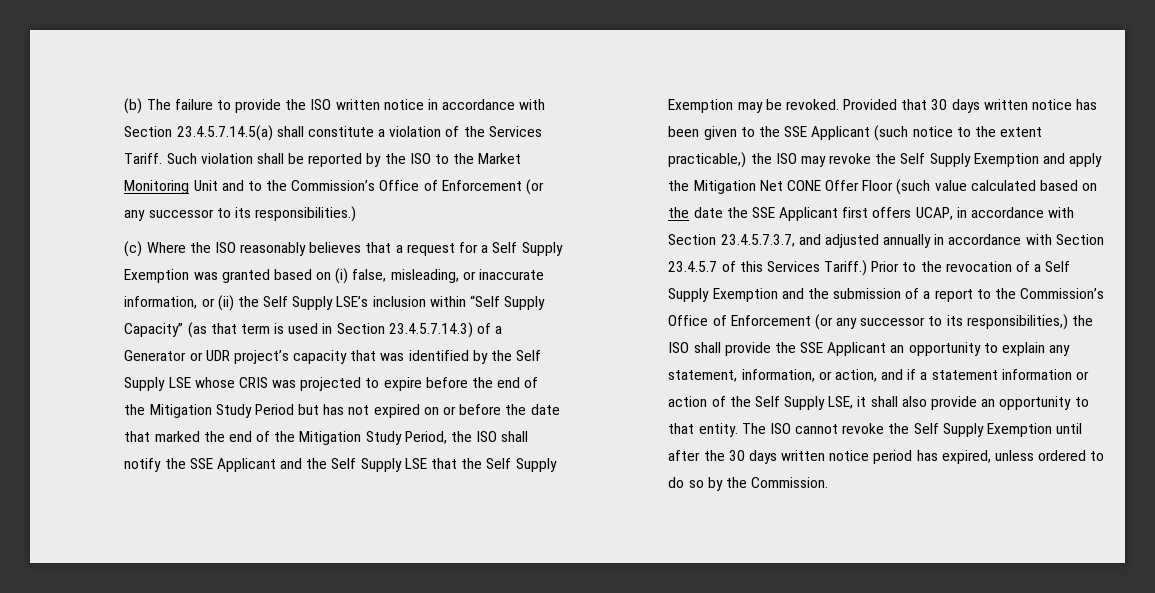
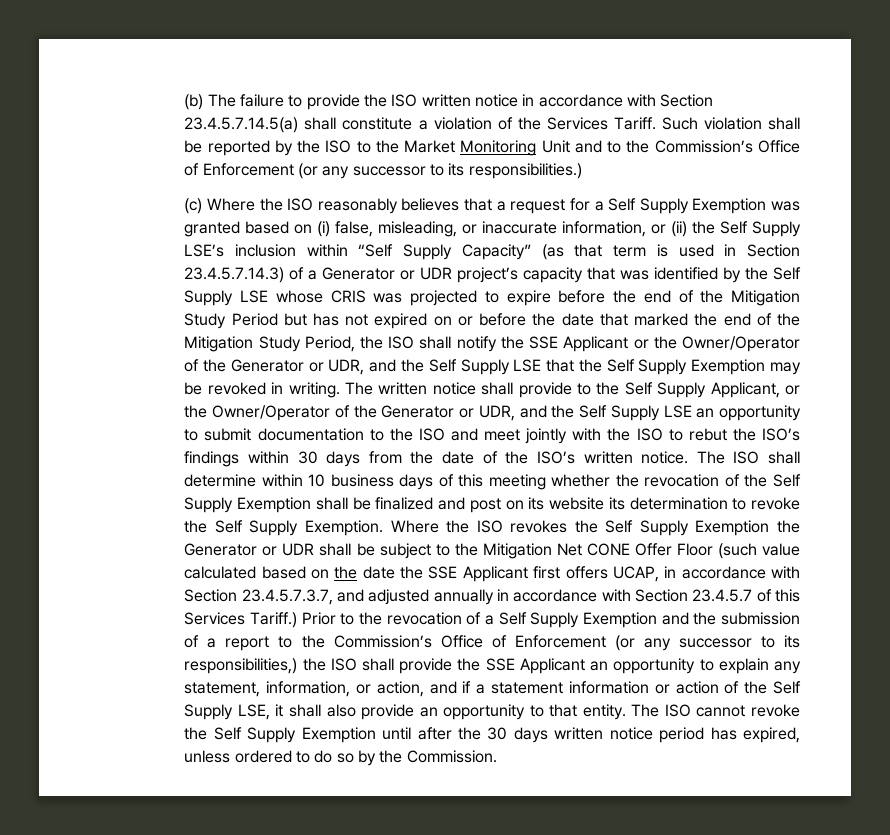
(276, 465) none -> [633,336,800,352] [184,359,365,375] or the Owner/Operator of the Generator or UDR,
[785,99,1098,113] [668,125,1043,141] [668,152,1103,168] revoked. Provided that 30 days written notice has been given to the SSE Applicant (such notice to the extent practicable,) the ISO may revoke the Self Supply Exemption and apply -> [207,382,800,398] [184,405,801,421] [184,428,800,444] [184,451,800,467] [184,474,802,490] [184,497,800,513] [184,520,800,536] [184,543,450,559] revoked in writing. The written notice shall provide to the Self Supply Applicant, or the Owner/Operator of the Generator or UDR, and the Self Supply LSE an opportunity to submit documentation to the ISO and meet jointly with the ISO to rebut the ISO’s findings within 30 days from the date of the ISO’s written notice. The ISO shall determine within 10 business days of this meeting whether the revocation of the Self Supply Exemption shall be finalized and post on its website its determination to revoke the Self Supply Exemption. Where the ISO revokes the Self Supply Exemption the Generator or UDR shall be subject to

